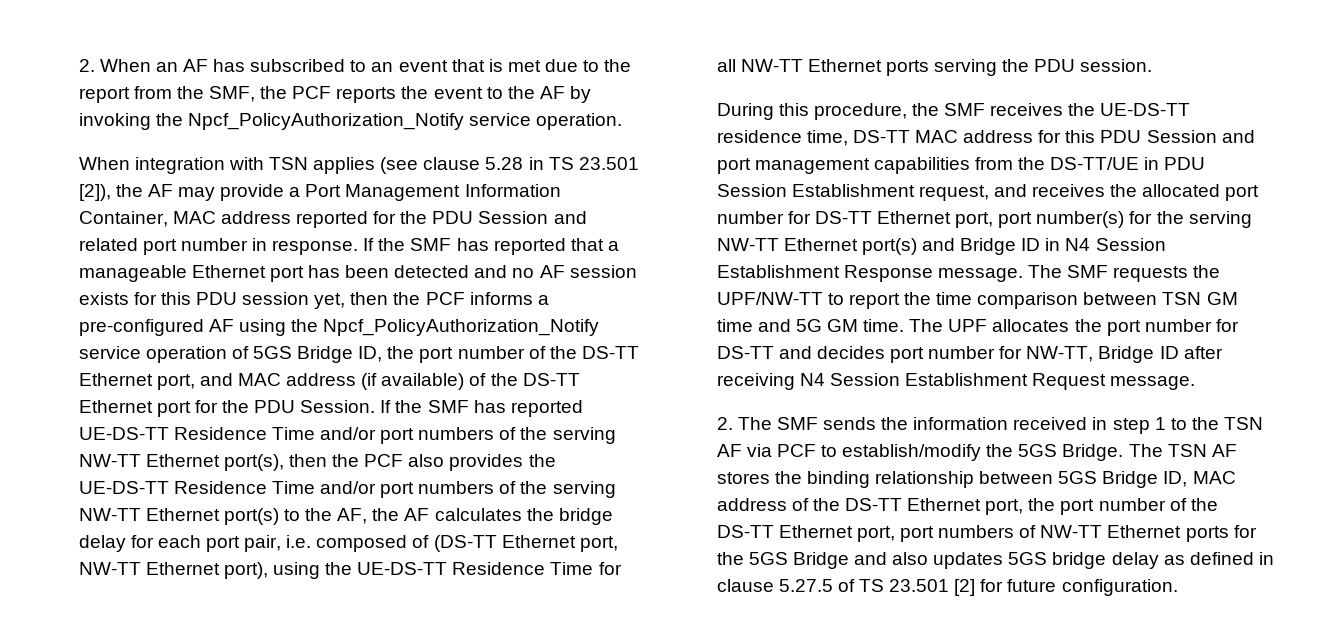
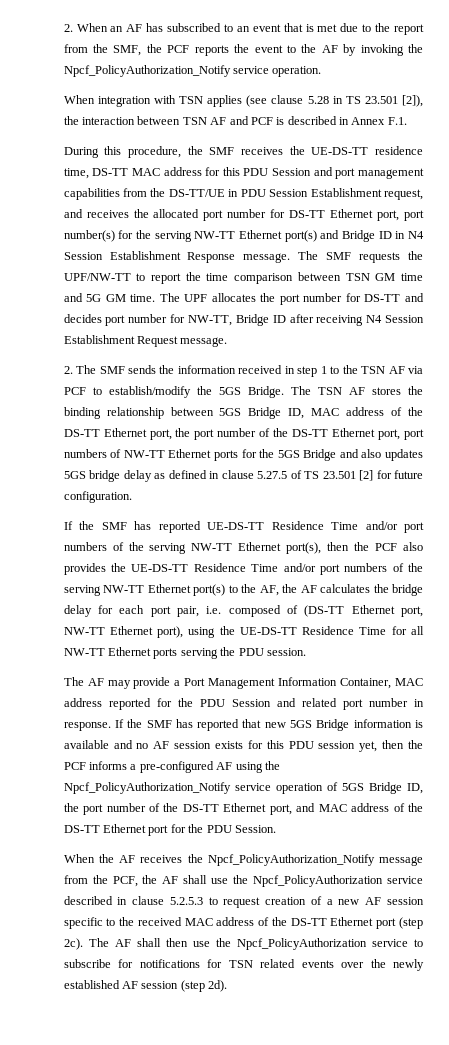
[147,184,561,201] [78,211,587,228] [78,238,619,255] [78,265,637,282] [78,292,549,309] [78,319,600,336] [78,346,639,363] [78,373,580,390] [78,400,583,417] [78,427,616,444] [78,454,556,471] [78,481,616,498] [78,508,613,525] [78,535,618,552] [78,562,622,579] [716,59,1153,76] AF may provide a Port Management Information Container, MAC address reported for the PDU Session and related port number in response. If the SMF has reported that a manageable Ethernet port has been detected and no AF session exists for this PDU session yet, then the PCF informs a pre-configured AF using the Npcf_PolicyAuthorization_Notify service operation of 5GS Bridge ID, the port number of the DS-TT Ethernet port, and MAC address (if available) of the DS-TT Ethernet port for the PDU Session. If the SMF has reported UE-DS-TT Residence Time and/or port numbers of the serving NW-TT Ethernet port(s), then the PCF also provides the UE-DS-TT Residence Time and/or port numbers of the serving NW-TT Ethernet port(s) to the AF, the AF calculates the bridge delay for each port pair, i.e. composed of (DS-TT Ethernet port, NW-TT Ethernet port), using the UE-DS-TT Residence Time for all NW-TT Ethernet ports serving the PDU session. -> [82,116,407,125] interaction between TSN AF and PCF is described in Annex F.1.
(1178, 587) none -> [63,521,424,533] [63,542,423,554] [63,563,424,575] [63,584,424,596] [63,605,424,617] [63,626,424,638] [63,647,306,659] [63,677,424,689] [63,698,425,710] [63,719,424,731] [63,740,424,752] [63,761,280,773] [63,782,423,794] [63,803,424,815] [63,824,276,836] [63,854,423,866] [63,875,424,887] [63,896,424,908] [63,917,423,929] [63,938,423,950] [63,959,424,971] [63,980,228,992] // If the SMF has reported UE-DS-TT Residence Time and/or port numbers of the serving NW-TT Ethernet port(s), then the PCF also provides the UE-DS-TT Residence Time and/or port numbers of the serving NW-TT Ethernet port(s) to the AF, the AF calculates the bridge delay for each port pair, i.e. composed of (DS-TT Ethernet port, NW-TT Ethernet port), using the UE-DS-TT Residence Time for all NW-TT Ethernet ports serving the PDU session. // The AF may provide a Port Management Information Container, MAC address reported for the PDU Session and related port number in response. If the SMF has reported that new 5GS Bridge information is available and no AF session exists for this PDU session yet, then the PCF informs a pre-configured AF using the Npcf_PolicyAuthorization_Notify service operation of 5GS Bridge ID, the port number of the DS-TT Ethernet port, and MAC address of the DS-TT Ethernet port for the PDU Session. // When the AF receives the Npcf_PolicyAuthorization_Notify message from the PCF, the AF shall use the Npcf_PolicyAuthorization service described in clause 5.2.5.3 to request creation of a new AF session specific to the received MAC address of the DS-TT Ethernet port (step 2c). The AF shall then use the Npcf_PolicyAuthorization service to subscribe for notifications for TSN related events over the newly established AF session (step 2d).

